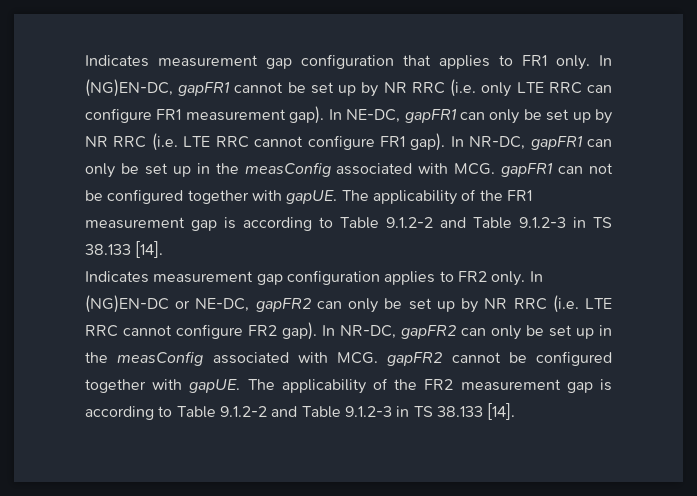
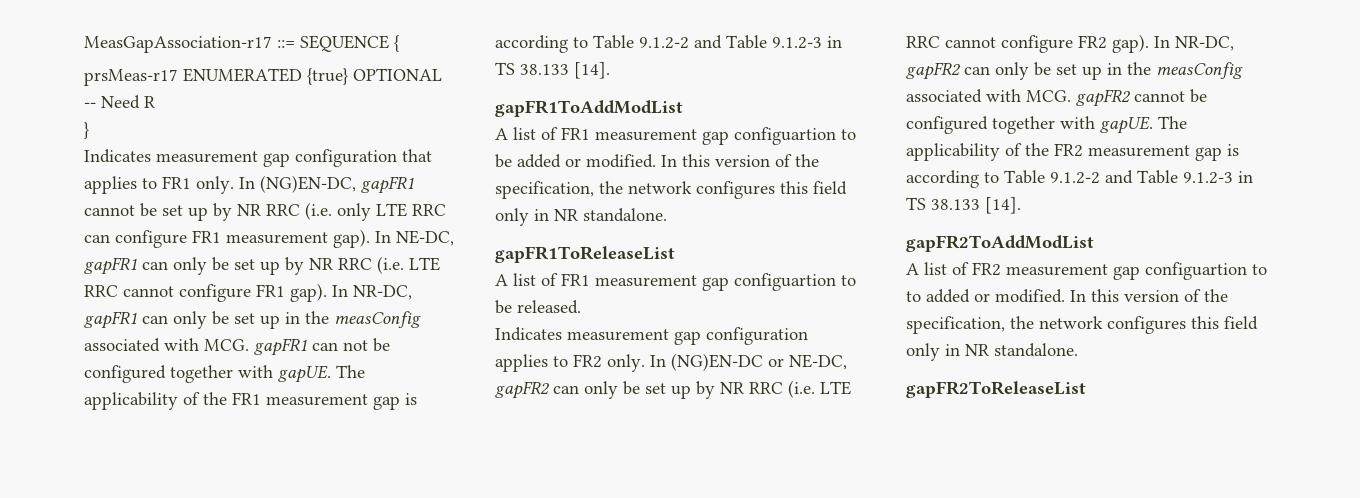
(85, 61) none -> [84,35,399,53] [84,68,442,86] [84,95,155,109] [84,122,89,139] MeasGapAssociation-r17 ::= SEQUENCE { // prsMeas-r17 ENUMERATED {true} OPTIONAL -- Need R // } //
(164, 249) none -> [495,100,683,117] [495,127,856,145] [495,154,819,168] [495,181,847,199] [495,208,667,226] [495,246,675,263] [495,273,856,291] [495,300,581,314] // gapFR1ToAddModList // A list of FR1 measurement gap configuartion to be added or modified. In this version of the specification, the network configures this field only in NR standalone. // gapFR1ToReleaseList // A list of FR1 measurement gap configuartion to be released.
(516, 411) none -> [906,235,1094,252] [906,262,1267,280] [906,289,1228,303] [906,316,1258,334] [906,343,1078,361] [906,381,1086,398] // gapFR2ToAddModList // A list of FR2 measurement gap configuartion to to added or modified. In this version of the specification, the network configures this field only in NR standalone. // gapFR2ToReleaseList

